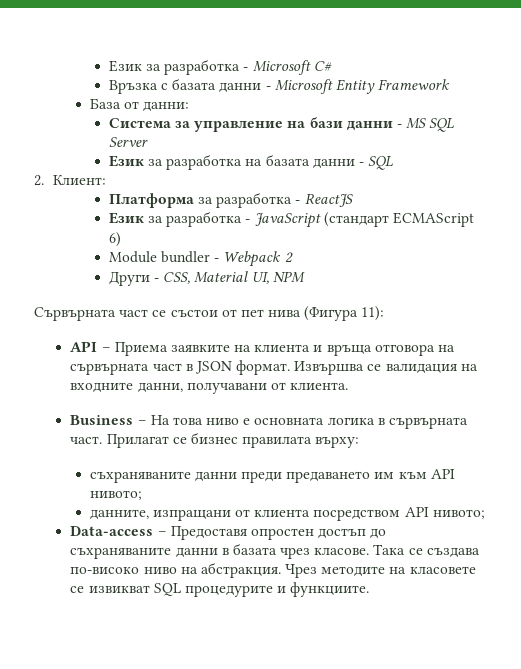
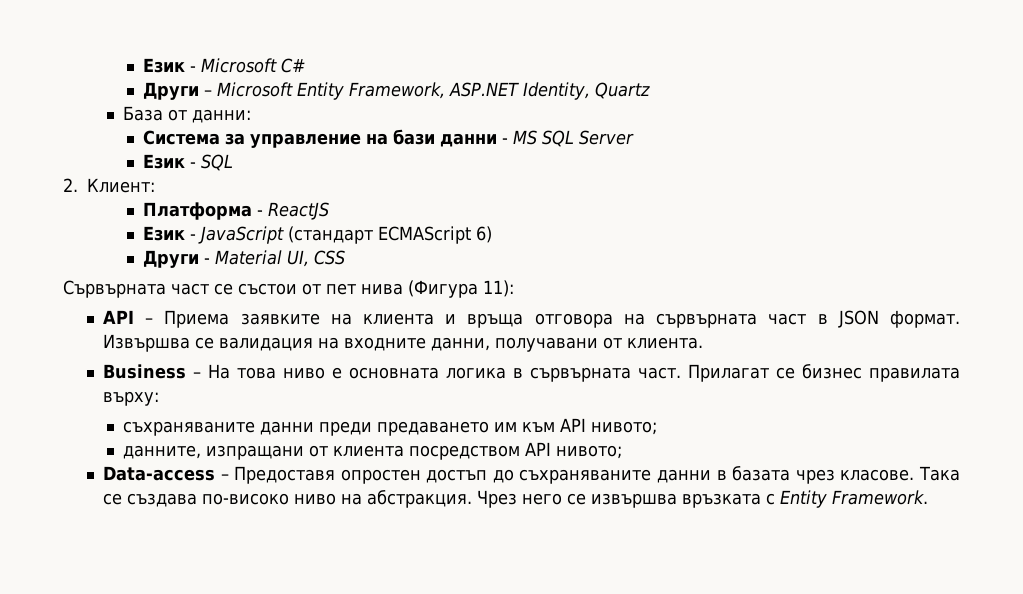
[108,59,241,75] Език за разработка -> [143,58,186,73] Език
[108,78,451,94] Връзка с базата данни - Microsoft Entity Framework -> [143,82,651,100] Други – Microsoft Entity Framework, ASP.NET Identity, Quartz
[148,154,355,170] за разработка на базата данни -> (186, 161) none
[198,192,293,208] за разработка -> (253, 211) none
[148,211,243,227] за разработка -> (186, 233) none
[108,251,293,267] [108,271,191,286] // Module bundler - Webpack 2 // Други - CSS, -> [143,250,211,268] // Други -
[272,271,305,283] NPM -> [314,250,346,265] CSS
[321,566,476,577] [70,582,370,597] методите на класовете се извикват SQL процедурите и функциите. -> [521,490,928,508] него се извършва връзката с Entity Framework.

